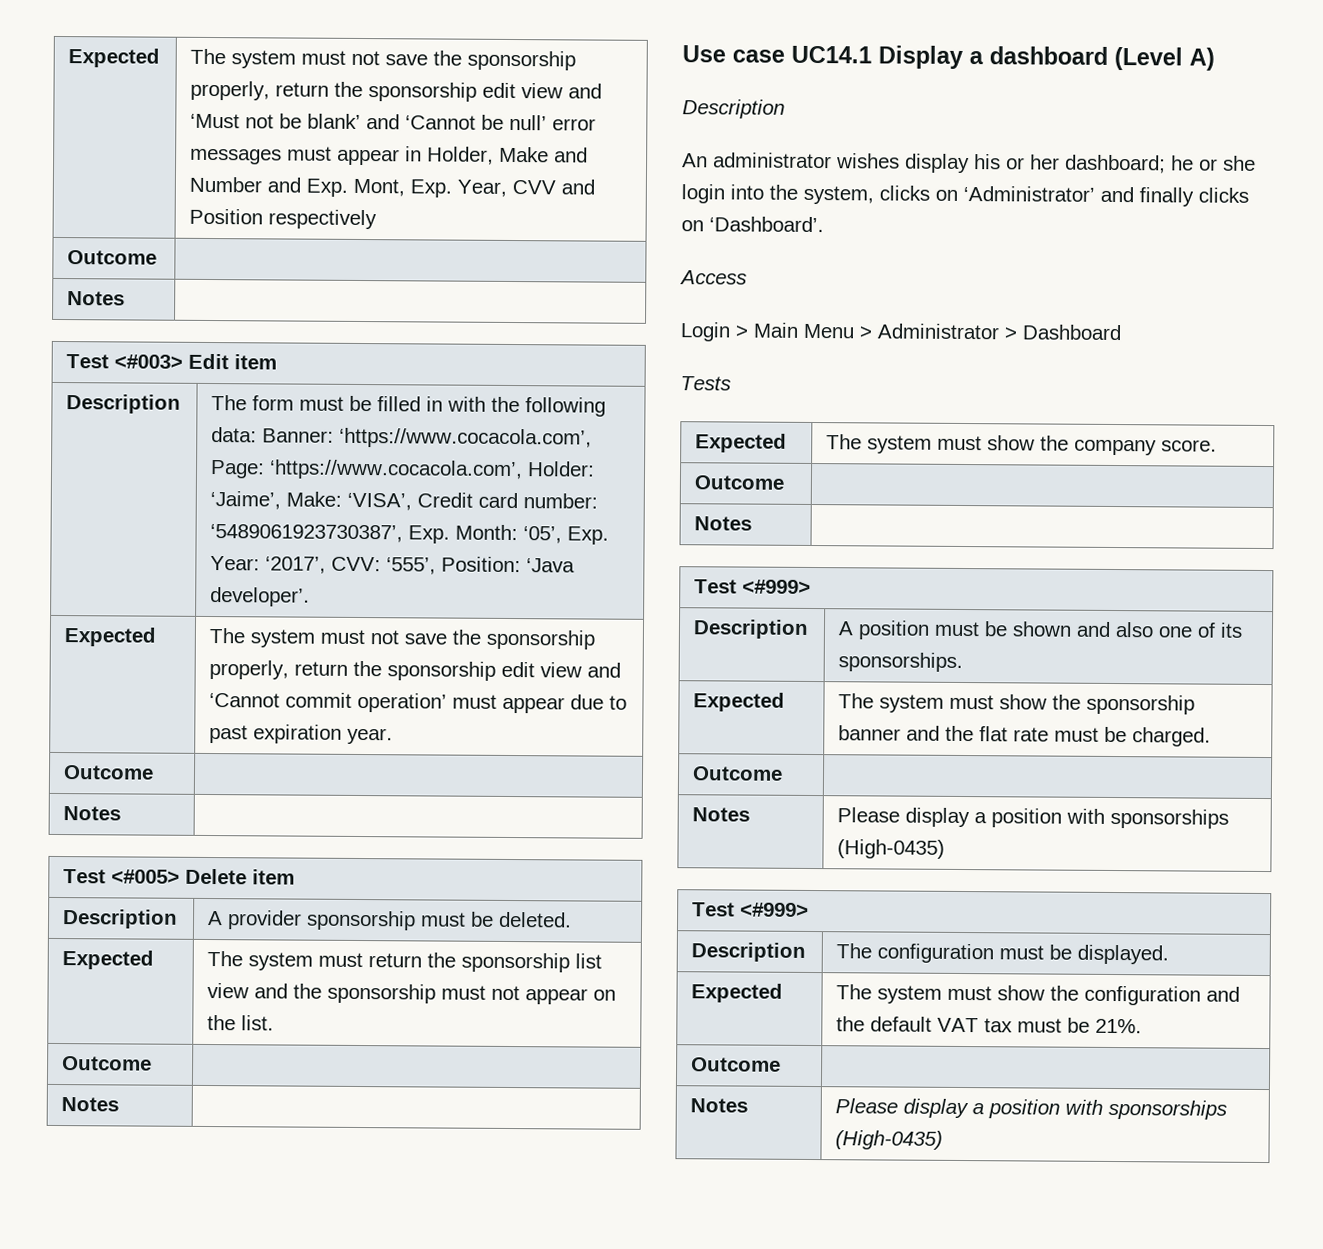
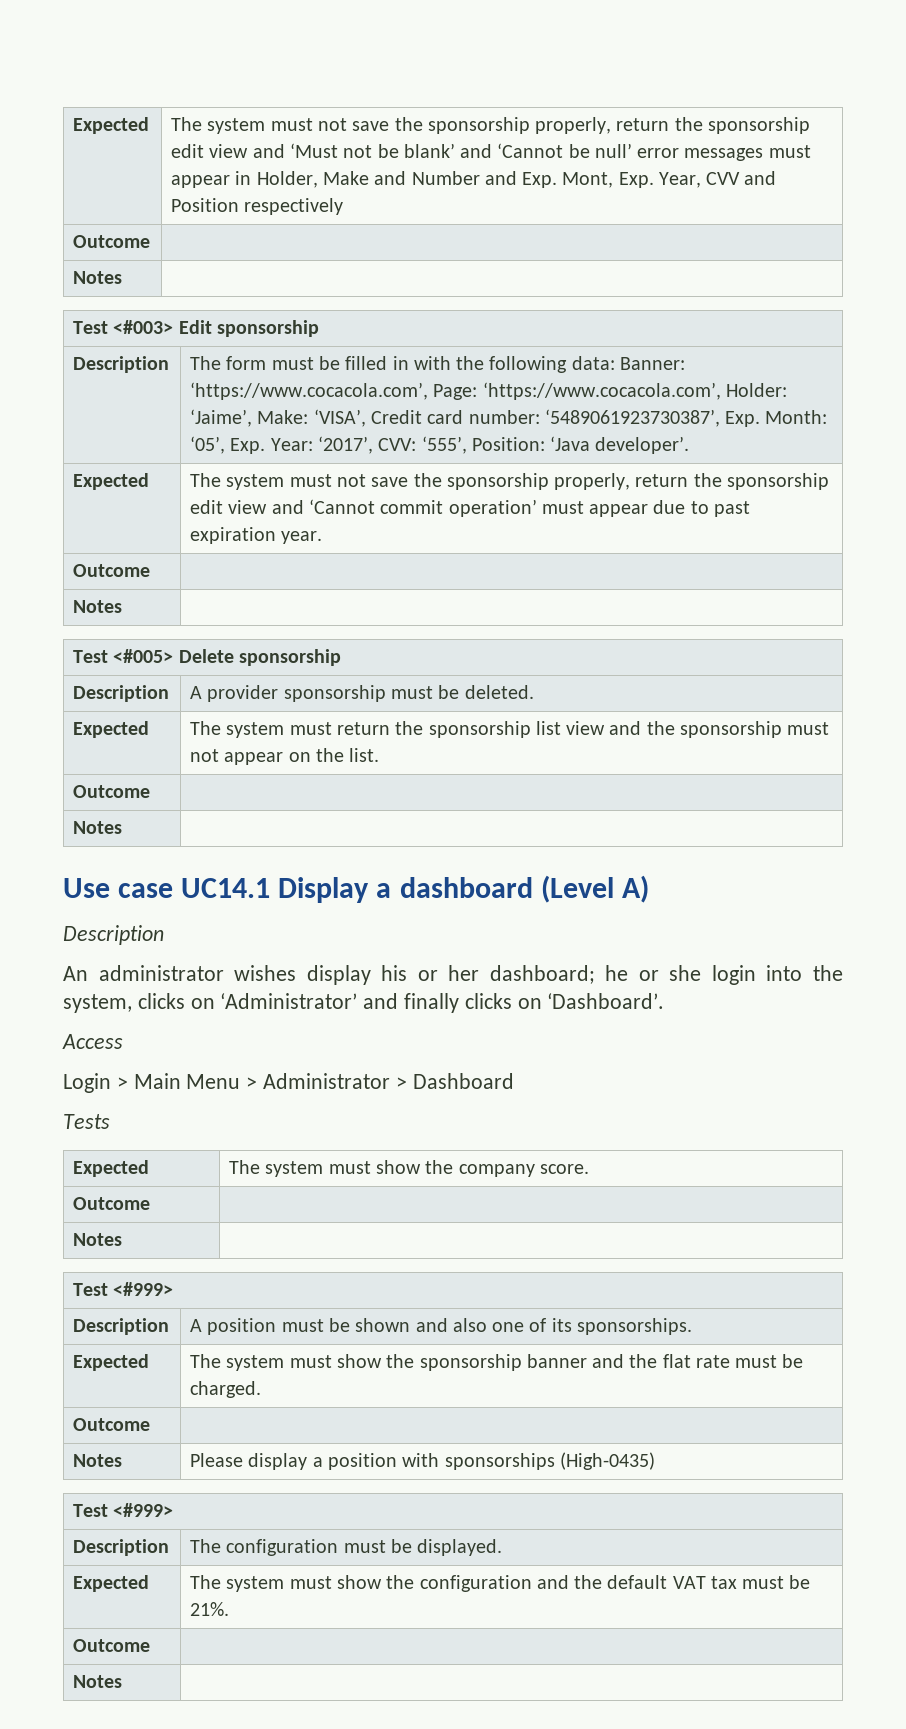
[234,354,278,370] item -> [216,320,319,337] sponsorship
[252,869,296,885] item -> [238,649,341,666] sponsorship
[835,1098,1228,1120] [835,1130,944,1150] Please display a position with sponsorships (High-0435) -> (123, 1681) none

